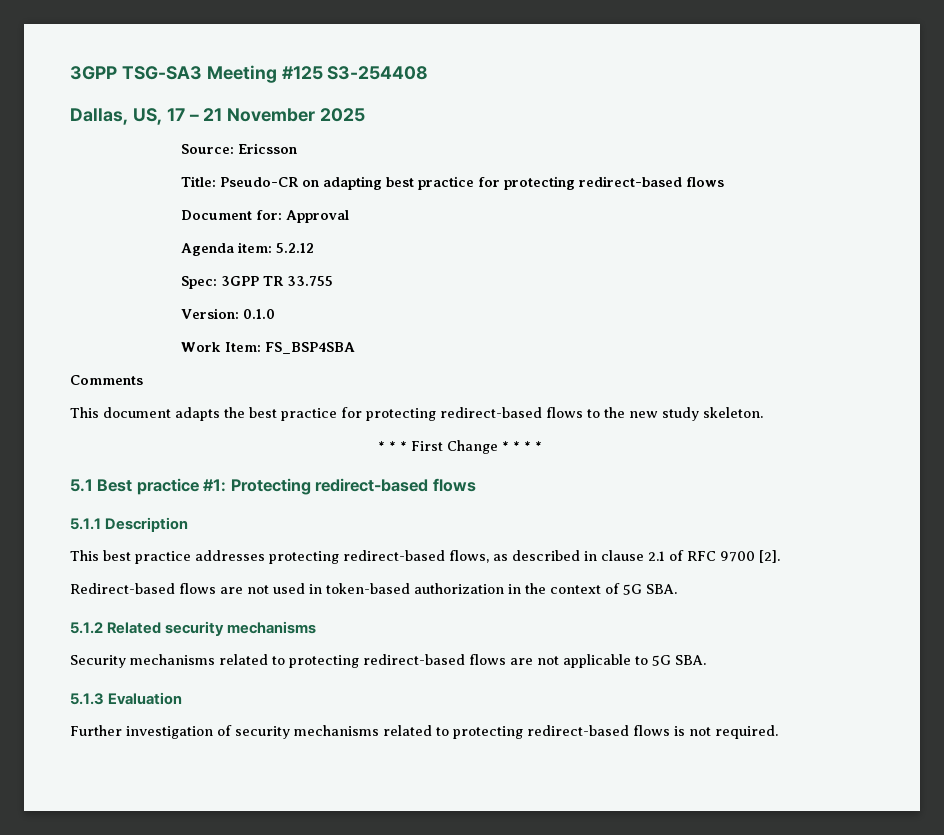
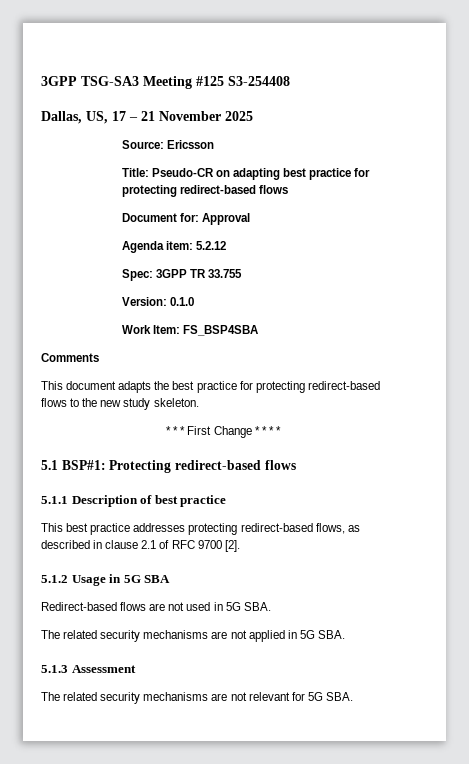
[97,478,227,495] Best practice #1: -> [61,460,106,470] BSP#1:
(189, 524) none -> [140,495,227,507] of best practice
(780, 556) none -> [41,574,171,586] // 5.1.2 Usage in 5G SBA
[326,583,677,595] [70,621,317,636] [70,654,706,668] [70,692,183,705] [70,725,778,739] token-based authorization in the context of 5G SBA. // 5.1.2 Related security mechanisms // Security mechanisms related to protecting redirect-based flows are not applicable to 5G SBA. // 5.1.3 Evaluation // Further investigation of security mechanisms related to protecting redirect-based flows is not required. -> [225,602,271,611] [41,630,345,642] [41,665,136,673] [41,692,353,704] 5G SBA. // The related security mechanisms are not applied in 5G SBA. // 5.1.3 Assessment // The related security mechanisms are not relevant for 5G SBA.

